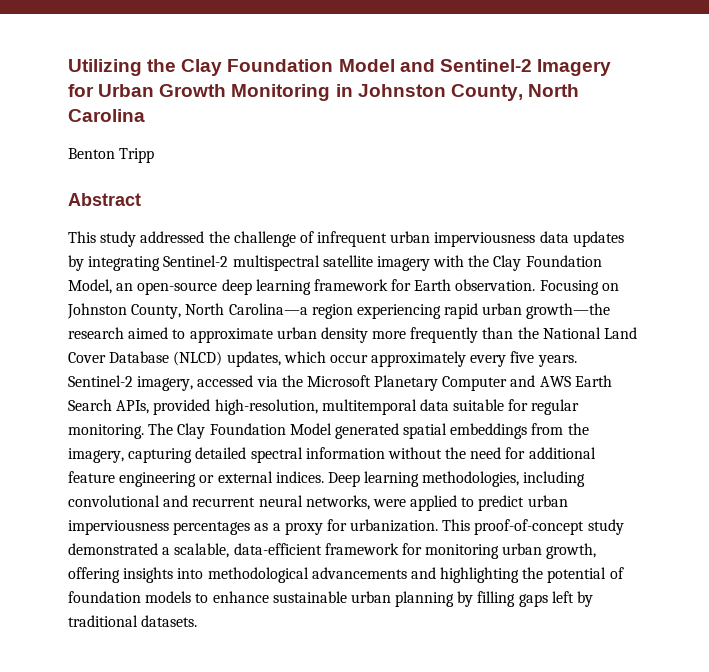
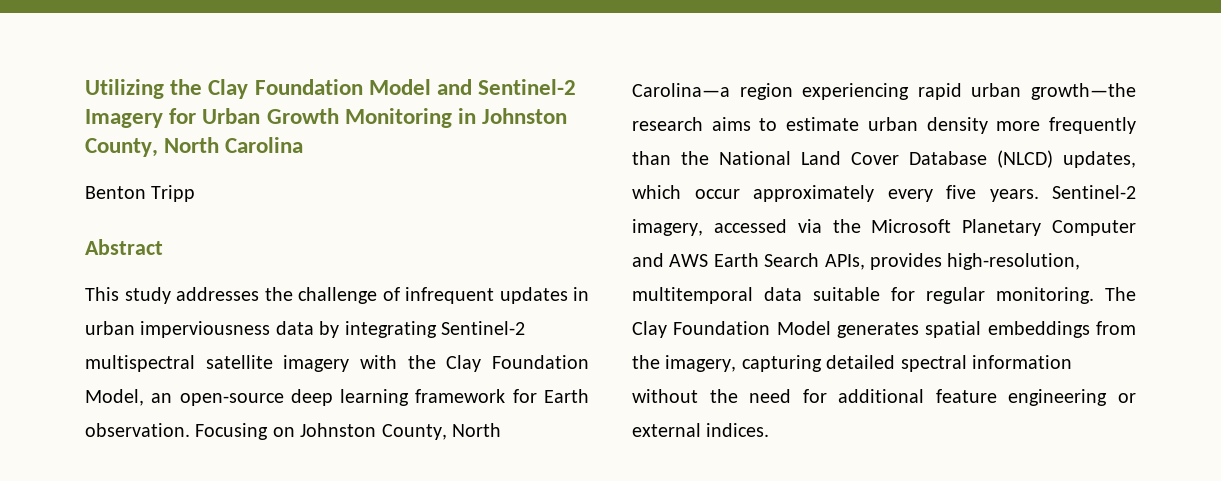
[140,231,205,243] addressed -> [176,287,259,301] addresses
(388, 239) none -> [499,287,589,304] updates in
[572,231,624,247] updates -> (314, 328) none
[128,327,273,343] aimed to approximate -> [711,117,860,131] aims to estimate
[153,399,211,415] provided -> [870,253,942,270] provides
[334,423,399,439] generated -> [837,322,919,338] generates
[327,471,586,487] [68,495,568,511] [68,519,624,535] [68,543,597,559] [68,567,624,583] [68,591,594,607] [68,615,198,627] Deep learning methodologies, including convolutional and recurrent neural networks, were applied to predict urban imperviousness percentages as a proxy for urbanization. This proof-of-concept study demonstrated a scalable, data-efficient framework for monitoring urban growth, offering insights into methodological advancements and highlighting the potential of foundation models to enhance sustainable urban planning by filling gaps left by traditional datasets. -> (770, 430) none

